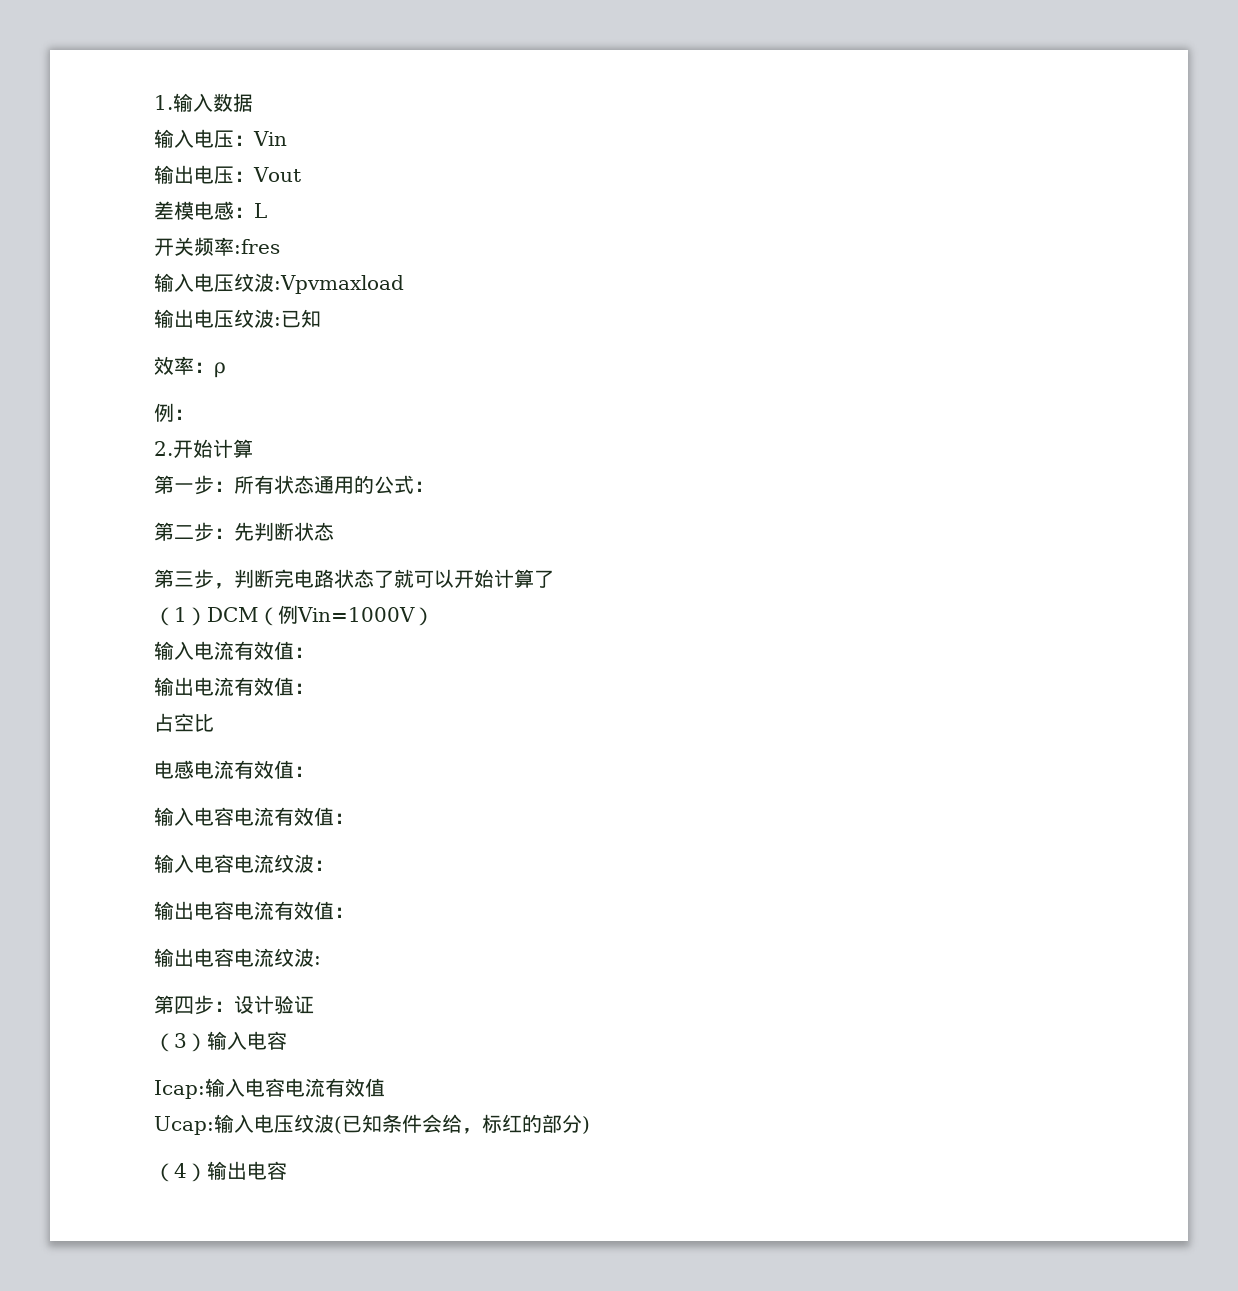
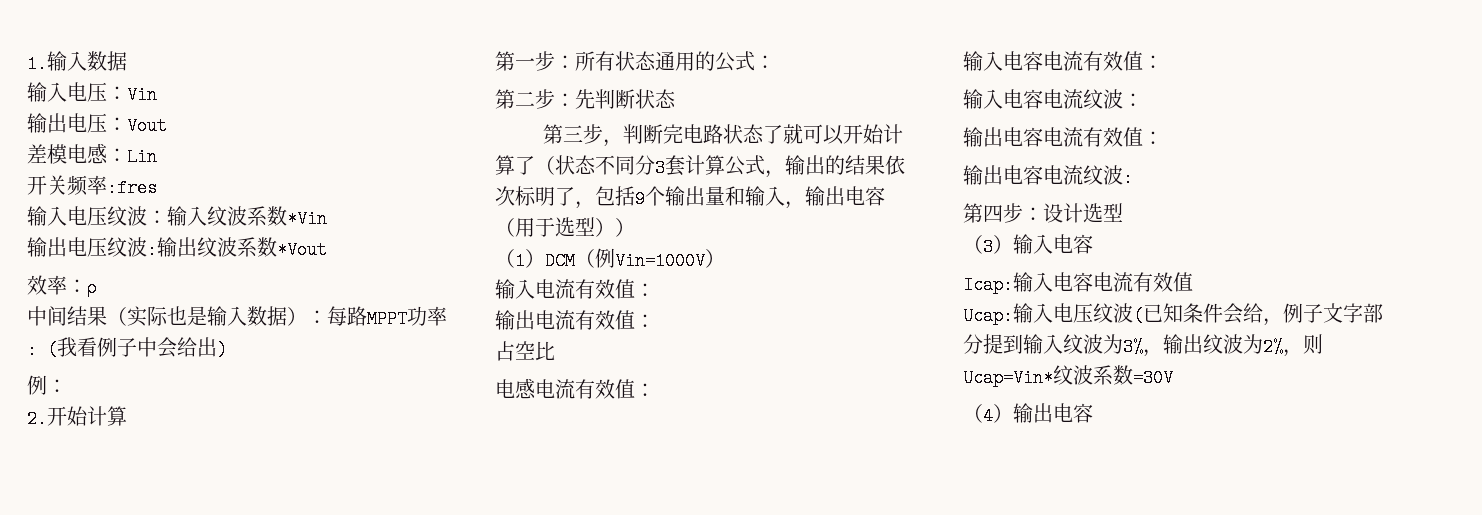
[254,203,267,218] L -> [127,148,157,166] Lin
[274,275,404,294] :Vpvmaxload -> [147,206,327,228] ：输入纹波系数*Vin
[281,309,321,328] 已知 -> [157,237,327,259] 输出纹波系数*Vout
(226, 370) none -> [27,306,447,328] [27,337,227,359] // 中间结果（实际也是输入数据）：每路MPPT功率: (我看例子中会给出)
(554, 579) none -> [535,155,905,178] [495,186,885,209] [495,217,635,237] （状态不同分3套计算公式，输出的结果依次标明了，包括9个输出量和输入，输出电容（用于选型））
[274,995,314,1014] 验证 -> [1083,203,1123,223] 选型
[482,1114,590,1134] 标红的部分) -> [1283,303,1383,323] [963,334,1323,357] [963,365,1173,387] 例子文字部分提到输入纹波为3%，输出纹波为2%，则Ucap=Vin*纹波系数=30V

